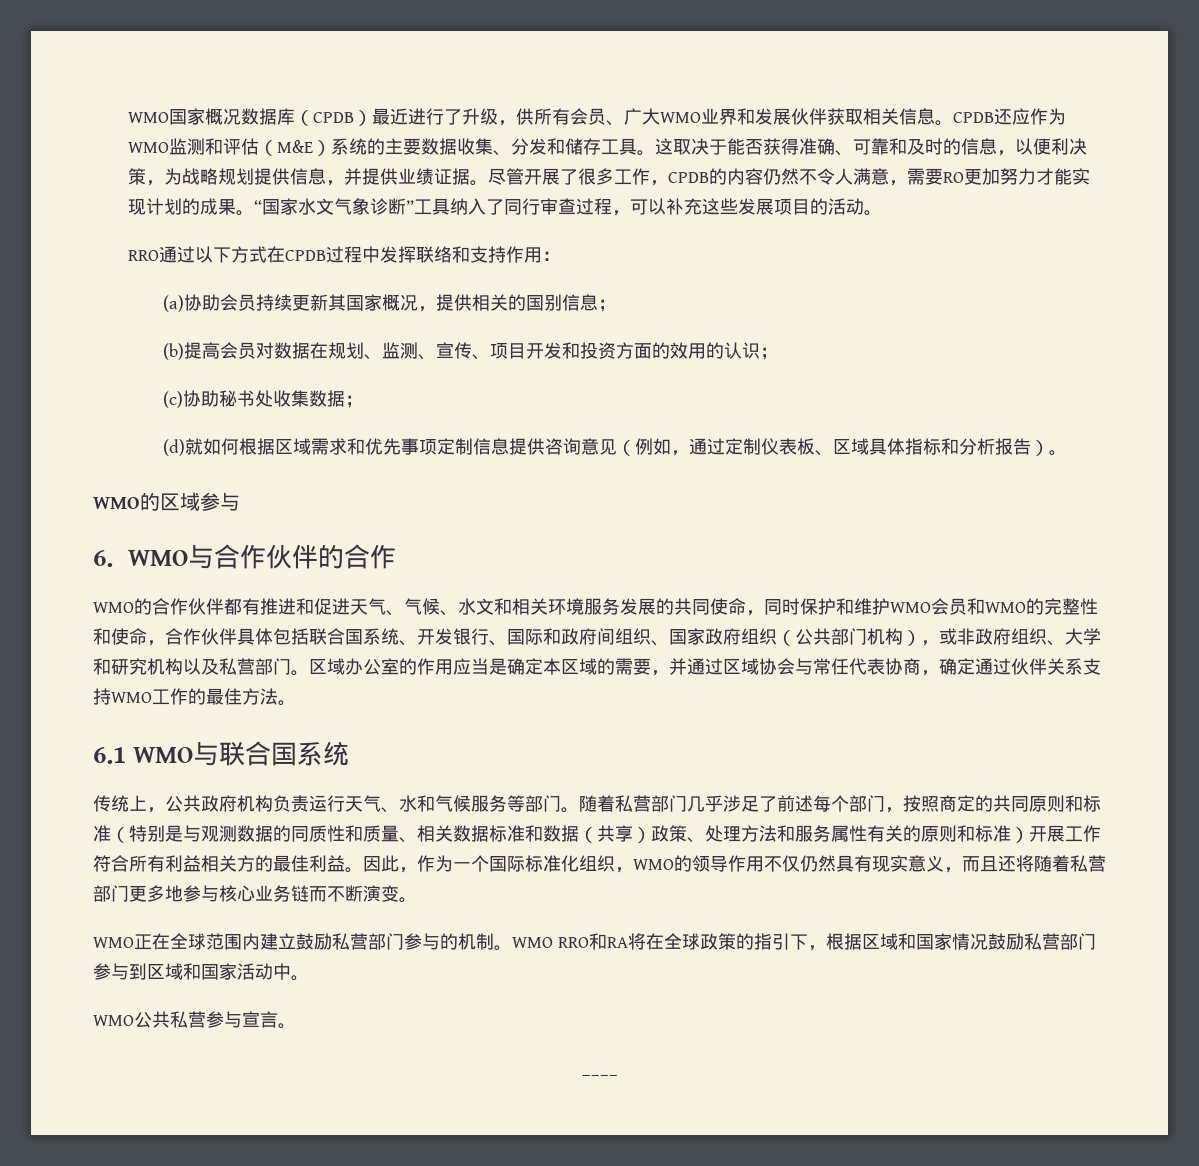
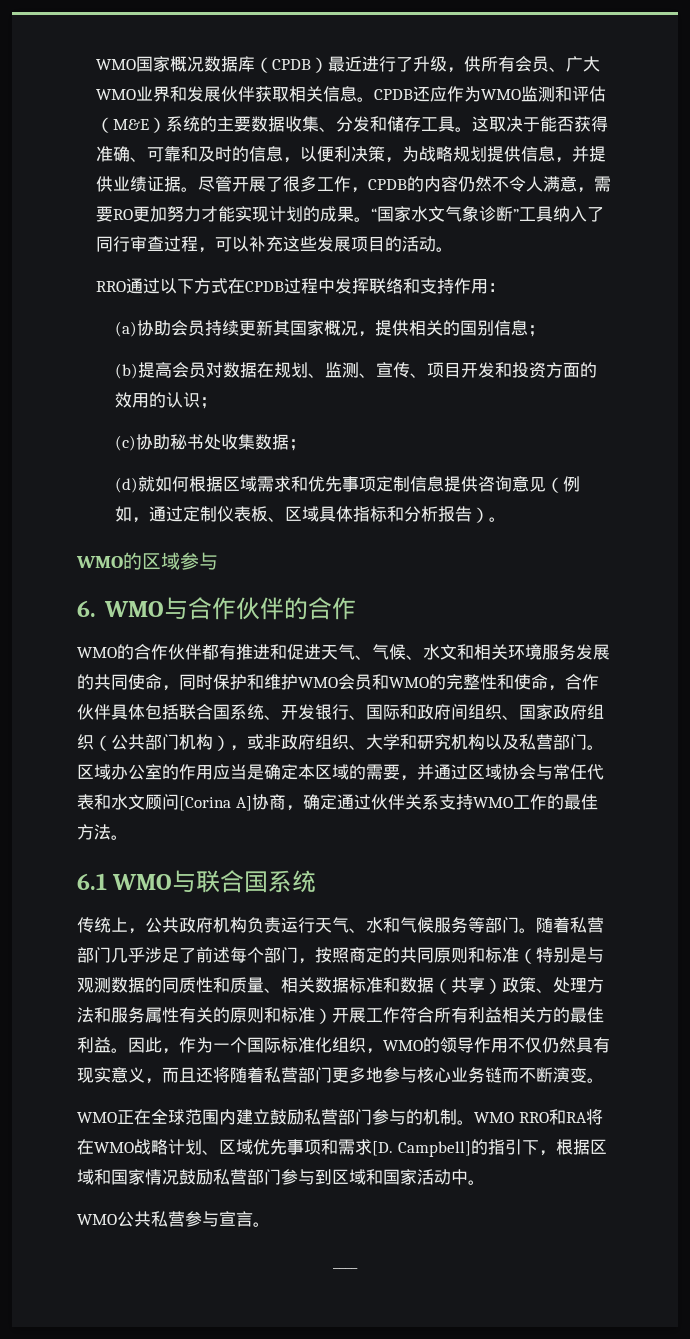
(885, 666) none -> [94,794,252,811] 和水文顾问[Corina A]
[663,933,736,950] 全球政策 -> [94,1139,471,1157] WMO战略计划、区域优先事项和需求[D. Campbell]

